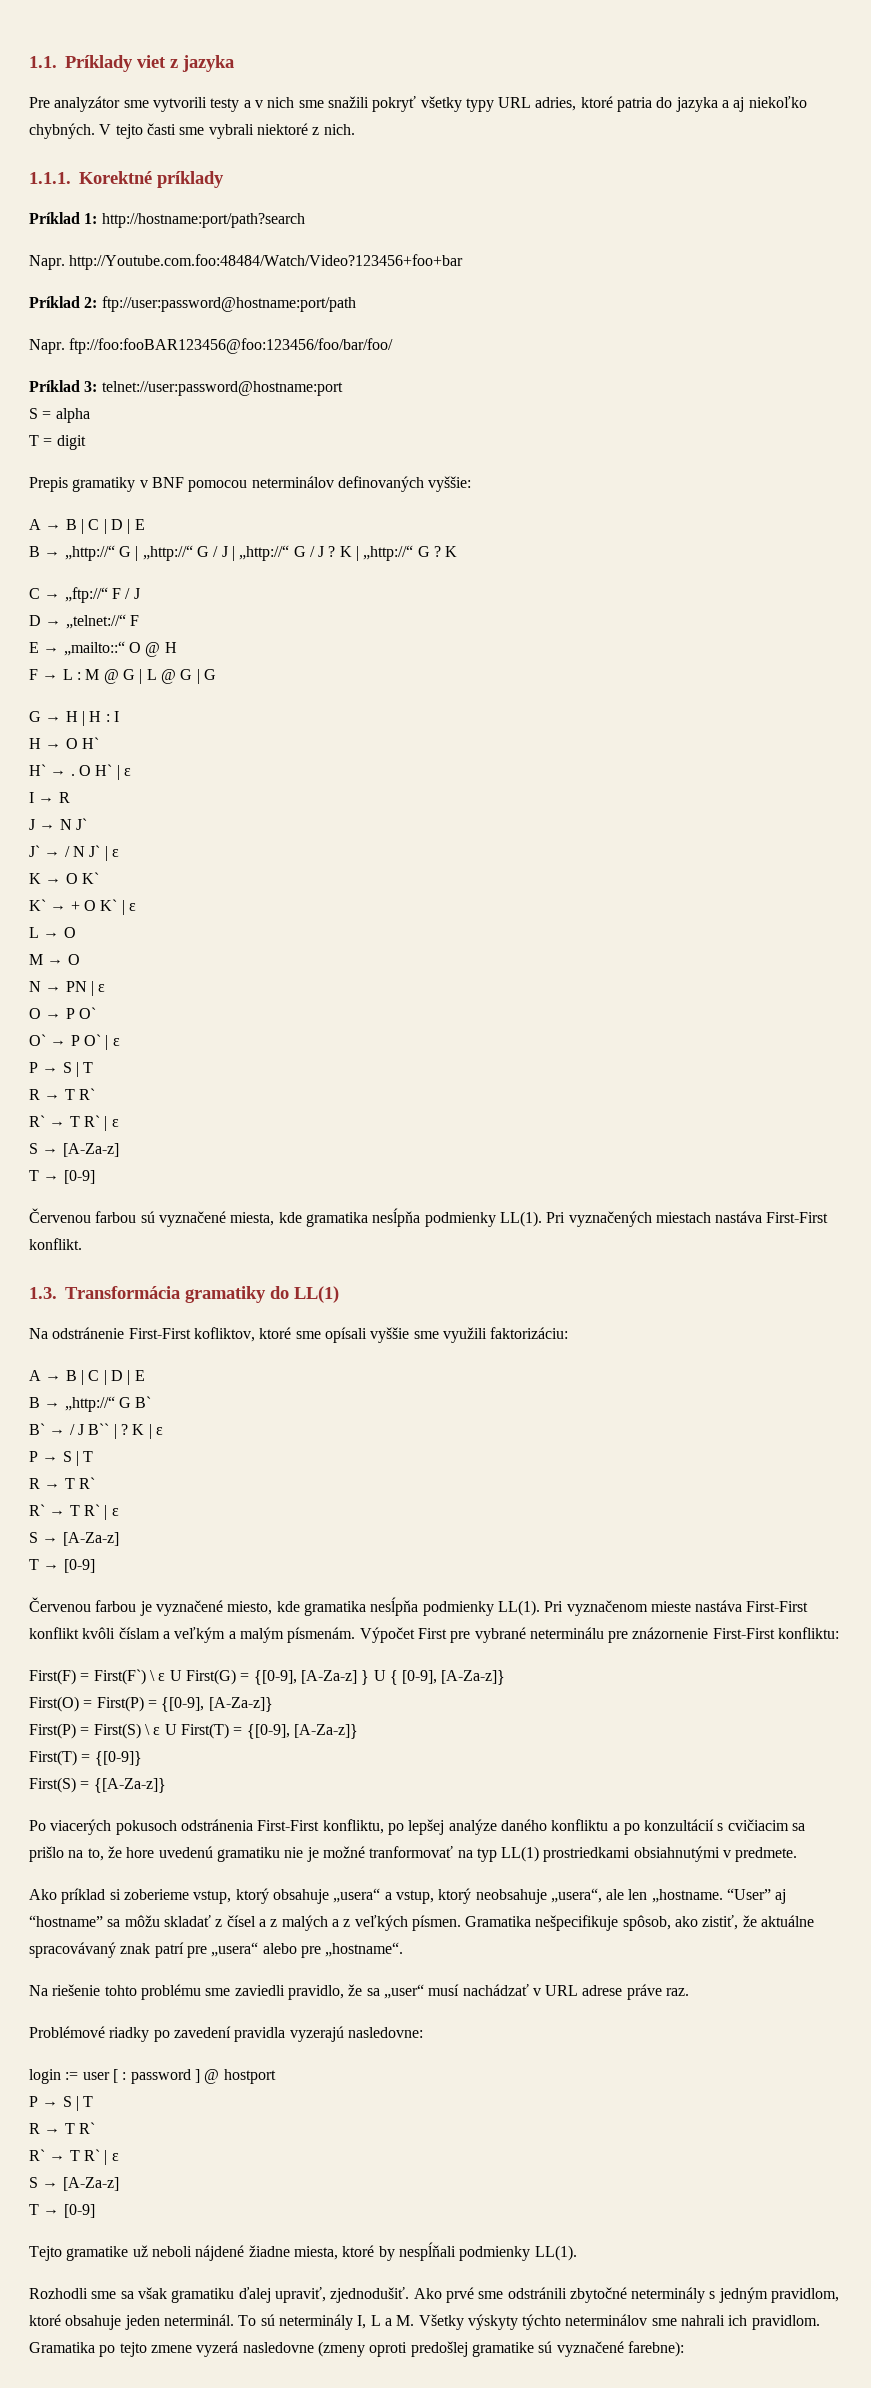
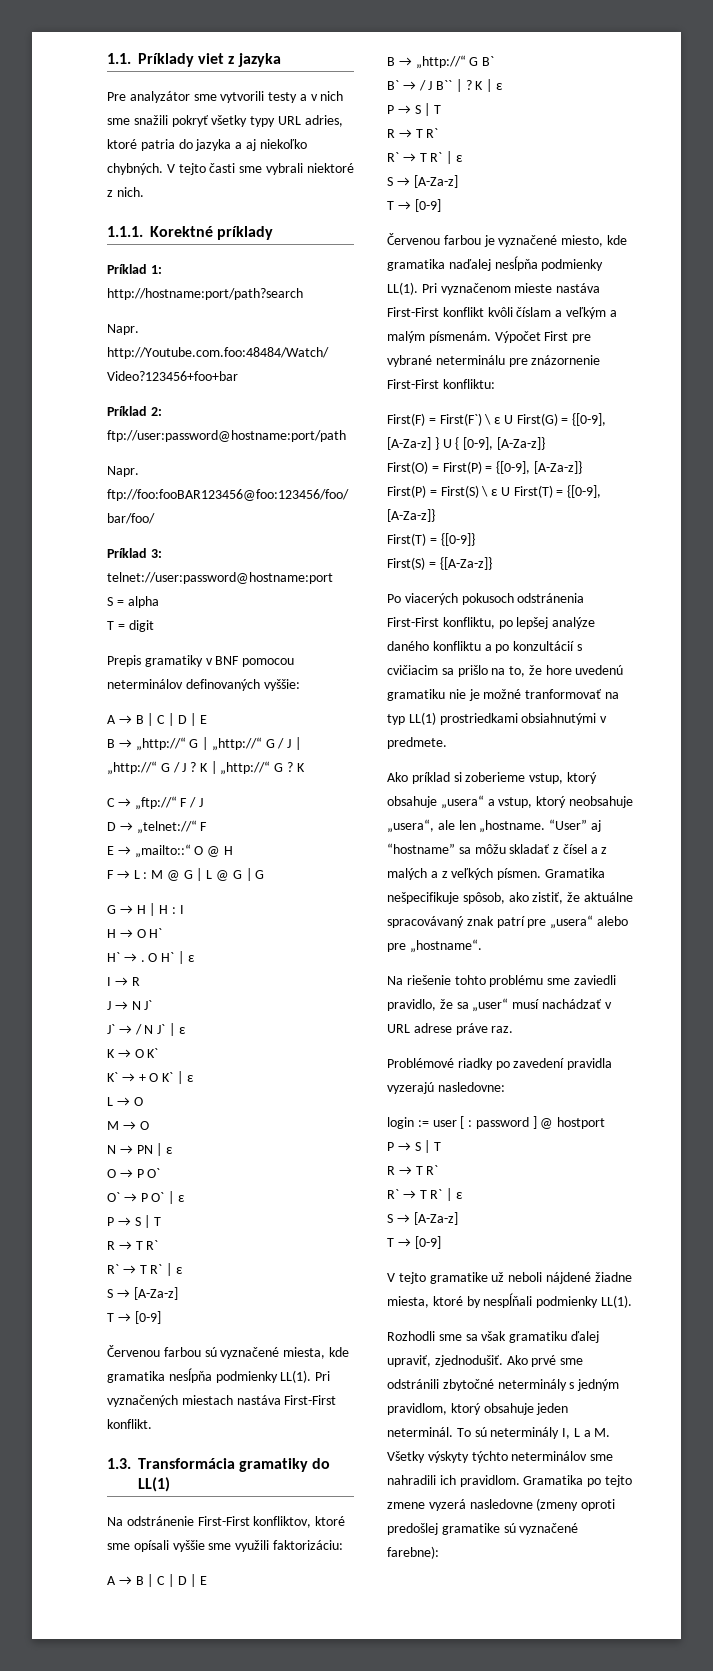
[193,1327,255,1342] kofliktov, -> [253,1516,312,1528] konfliktov,
(366, 1608) none -> [448,259,491,271] naďalej
[29,2246,62,2261] Tejto -> [387,1272,426,1284] V tejto
[29,2314,61,2326] ktoré -> [450,1403,481,1415] ktorý
[681,2315,726,2326] nahrali -> [387,1475,436,1485] nahradili

